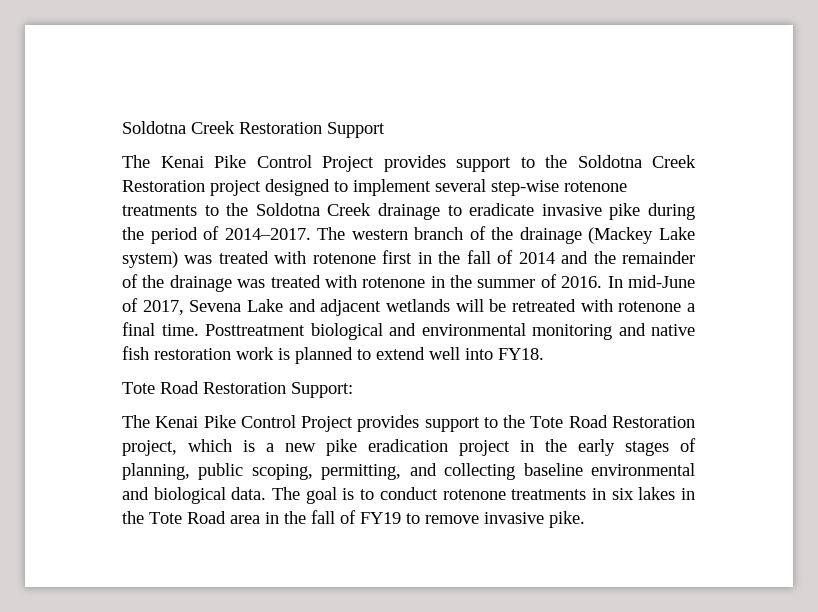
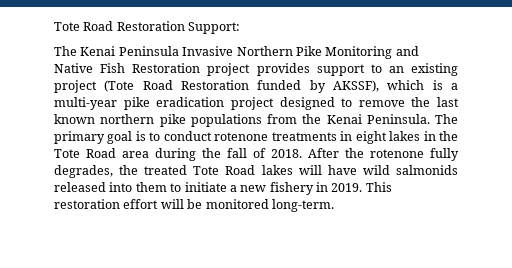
[122,121,385,138] [122,155,696,172] [122,179,627,196] [122,203,696,220] [122,226,695,244] [122,250,695,268] [122,274,695,292] [122,298,696,316] [122,322,695,340] [122,346,544,364] Soldotna Creek Restoration Support // The Kenai Pike Control Project provides support to the Soldotna Creek Restoration project designed to implement several step-wise rotenone treatments to the Soldotna Creek drainage to eradicate invasive pike during the period of 2014–2017. The western branch of the drainage (Mackey Lake system) was treated with rotenone first in the fall of 2014 and the remainder of the drainage was treated with rotenone in the summer of 2016. In mid-June of 2017, Sevena Lake and adjacent wetlands will be retreated with rotenone a final time. Posttreatment biological and environmental monitoring and native fish restoration work is planned to extend well into FY18. // -> (54, 26) none
[203,415,695,432] [122,440,177,456] Pike Control Project provides support to the Tote Road Restoration project, -> [118,46,419,59] [54,63,458,76] [54,80,379,93] Peninsula Invasive Northern Pike Monitoring and Native Fish Restoration project provides support to an existing project (Tote Road Restoration funded by AKSSF),
[285,443,316,452] new -> [54,97,117,110] multi-year
[520,438,696,456] [122,463,695,480] [122,487,301,504] in the early stages of planning, public scoping, permitting, and collecting baseline environmental and biological data. The -> [279,97,459,110] [54,114,458,127] [54,131,105,144] designed to remove the last known northern pike populations from the Kenai Peninsula. The primary
[611,488,634,500] six -> [355,131,387,144] eight
[265,510,585,528] in the fall of FY19 to remove invasive pike. -> [155,148,459,161] [54,165,458,178] [54,182,392,195] [54,199,334,212] during the fall of 2018. After the rotenone fully degrades, the treated Tote Road lakes will have wild salmonids released into them to initiate a new fishery in 2019. This restoration effort will be monitored long-term.

